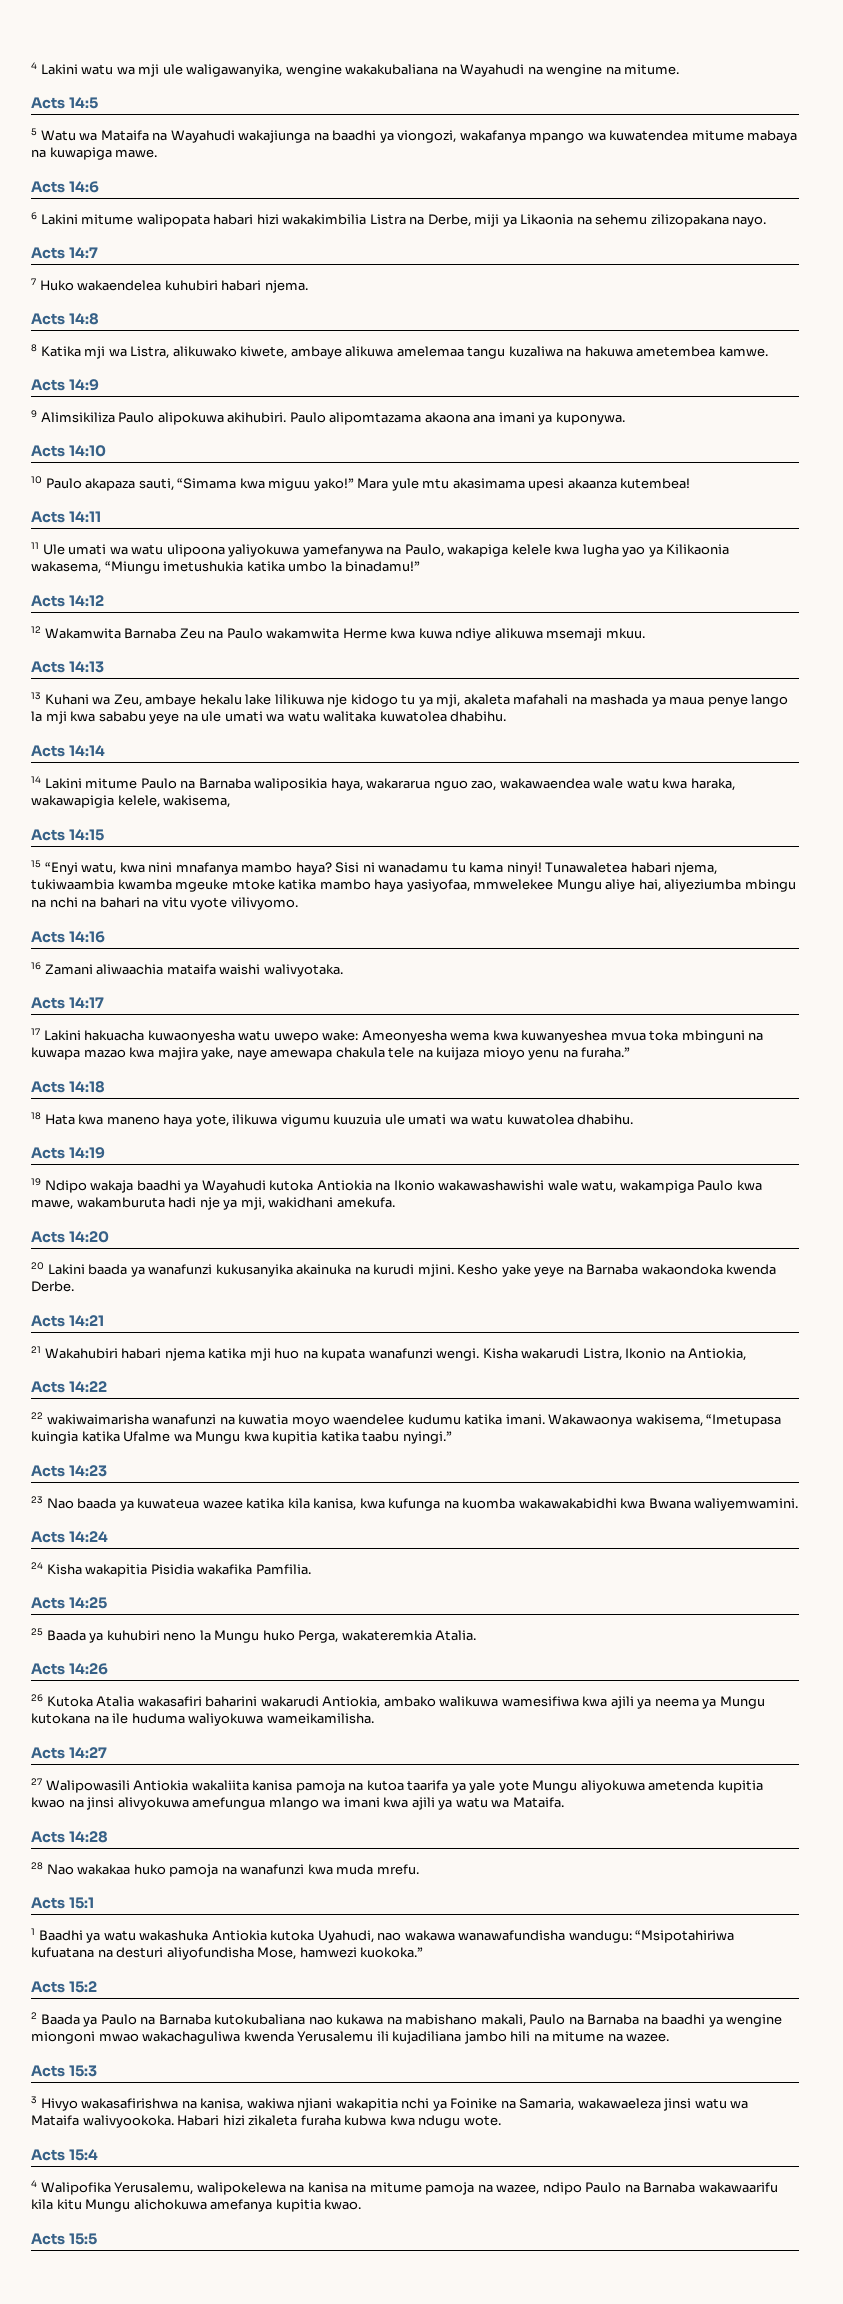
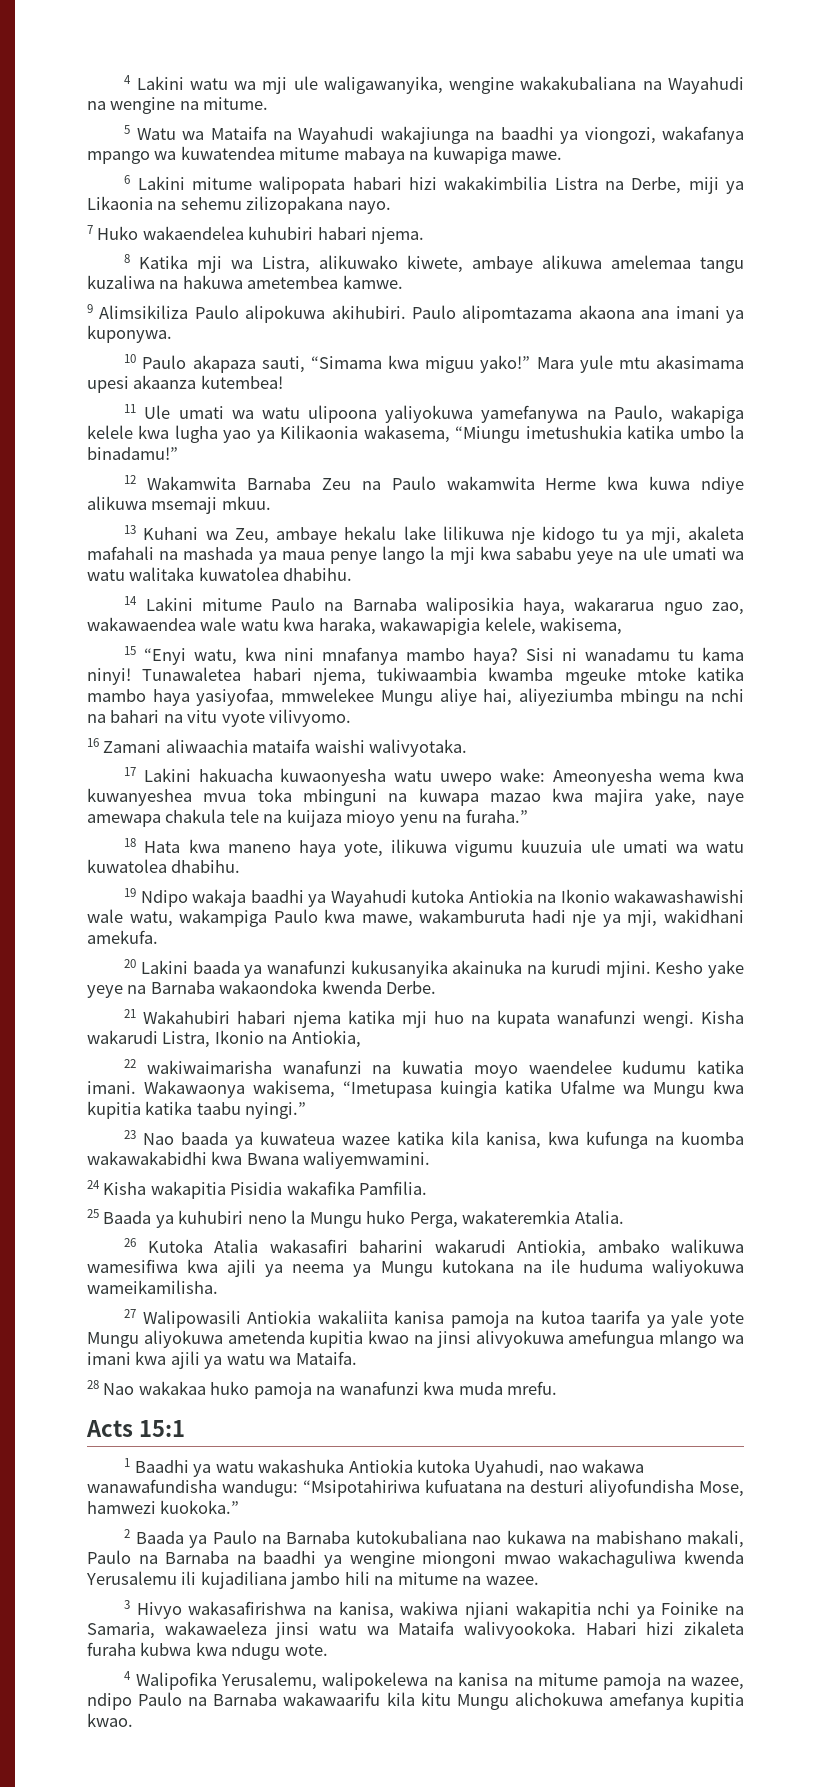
[31,97,98,109] // Acts 14:5 -> (269, 103) none
[31,181,99,193] // Acts 14:6 -> (563, 155) none
[31,247,98,259] // Acts 14:7 -> (391, 207) none
[31,313,99,325] // Acts 14:8 -> (425, 235) none
[31,379,99,391] // Acts 14:9 -> (403, 282) none
[31,445,106,457] // Acts 14:10 -> (172, 334) none
[31,511,101,523] // Acts 14:11 -> (283, 382) none
[31,595,104,607] // Acts 14:12 -> (178, 453) none
[31,661,104,673] // Acts 14:13 -> (271, 503) none
[31,745,105,757] // Acts 14:14 -> (353, 574) none
[31,829,104,841] // Acts 14:15 -> (623, 626) none
[31,931,105,943] // Acts 14:16 -> (352, 718) none
[31,997,104,1009] // Acts 14:17 -> (468, 748) none
[31,1081,105,1093] // Acts 14:18 -> (528, 816) none
[31,1147,105,1159] // Acts 14:19 -> (241, 866) none
[31,1231,109,1243] // Acts 14:20 -> (158, 937) none
[31,1315,104,1327] // Acts 14:21 -> (437, 987) none
[31,1381,107,1393] // Acts 14:22 -> (361, 1039) none
[31,1465,107,1477] // Acts 14:23 -> (307, 1110) none
[31,1531,108,1543] // Acts 14:24 -> (431, 1160) none
[31,1597,107,1609] // Acts 14:25 -> (428, 1188) none
[31,1663,108,1675] // Acts 14:26 -> (624, 1217) none
[31,1747,107,1759] // Acts 14:27 -> (218, 1287) none
[31,1831,108,1843] // Acts 14:28 -> (357, 1358) none
[31,1981,97,1993] // Acts 15:2 -> (240, 1507) none
[31,2065,97,2077] // Acts 15:3 -> (539, 1580) none
[31,2149,98,2161] // Acts 15:4 -> (328, 1650) none
[31,2233,97,2245] // Acts 15:5 -> (133, 1720) none

